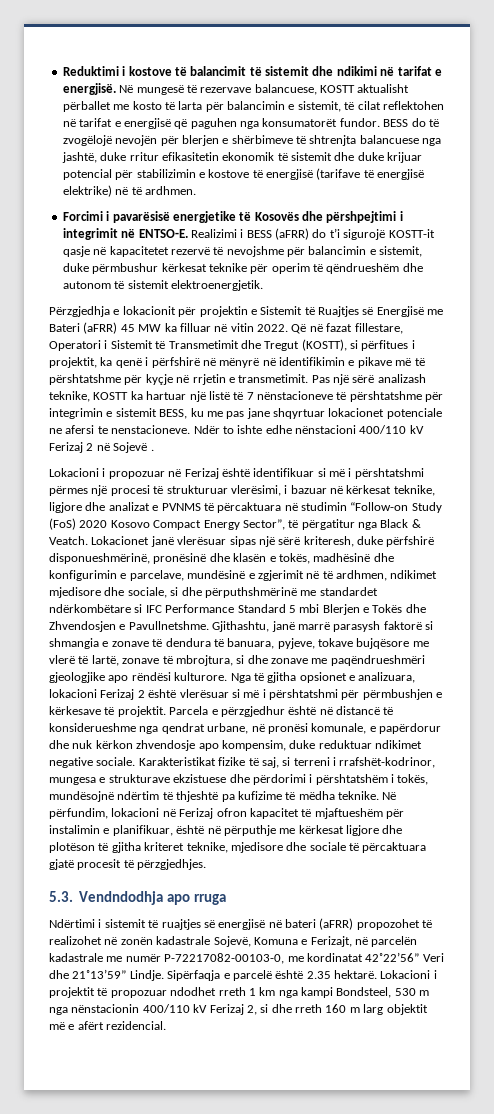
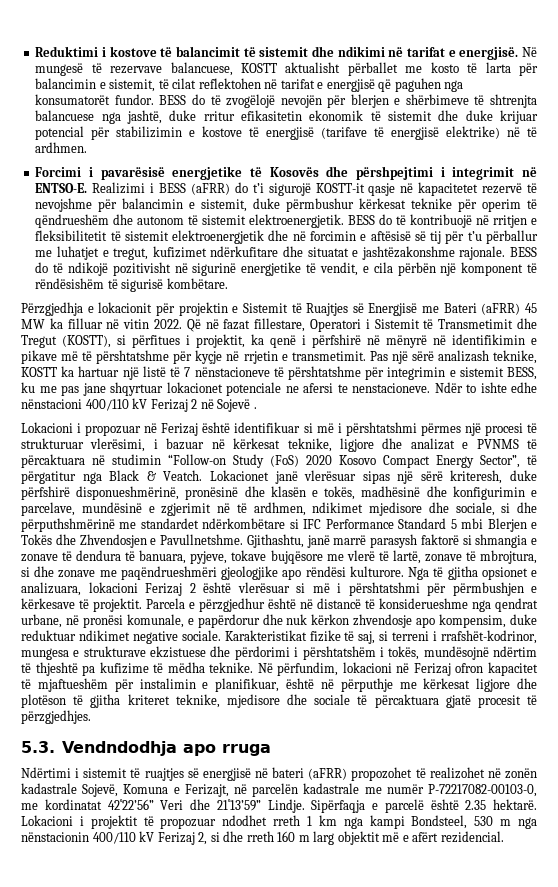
(263, 285) none -> [348,214,538,228] [35,230,538,244] [35,246,537,260] [35,262,537,276] [35,278,228,292] BESS do të kontribuojë në rritjen e fleksibilitetit të sistemit elektroenergjetik dhe në forcimin e aftësisë së tij për t’u përballur me luhatjet e tregut, kufizimet ndërkufitare dhe situatat e jashtëzakonshme rajonale. BESS do të ndikojë pozitivisht në sigurinë energjetike të vendit, e cila përbën një komponent të rëndësishëm të sigurisë kombëtare.

